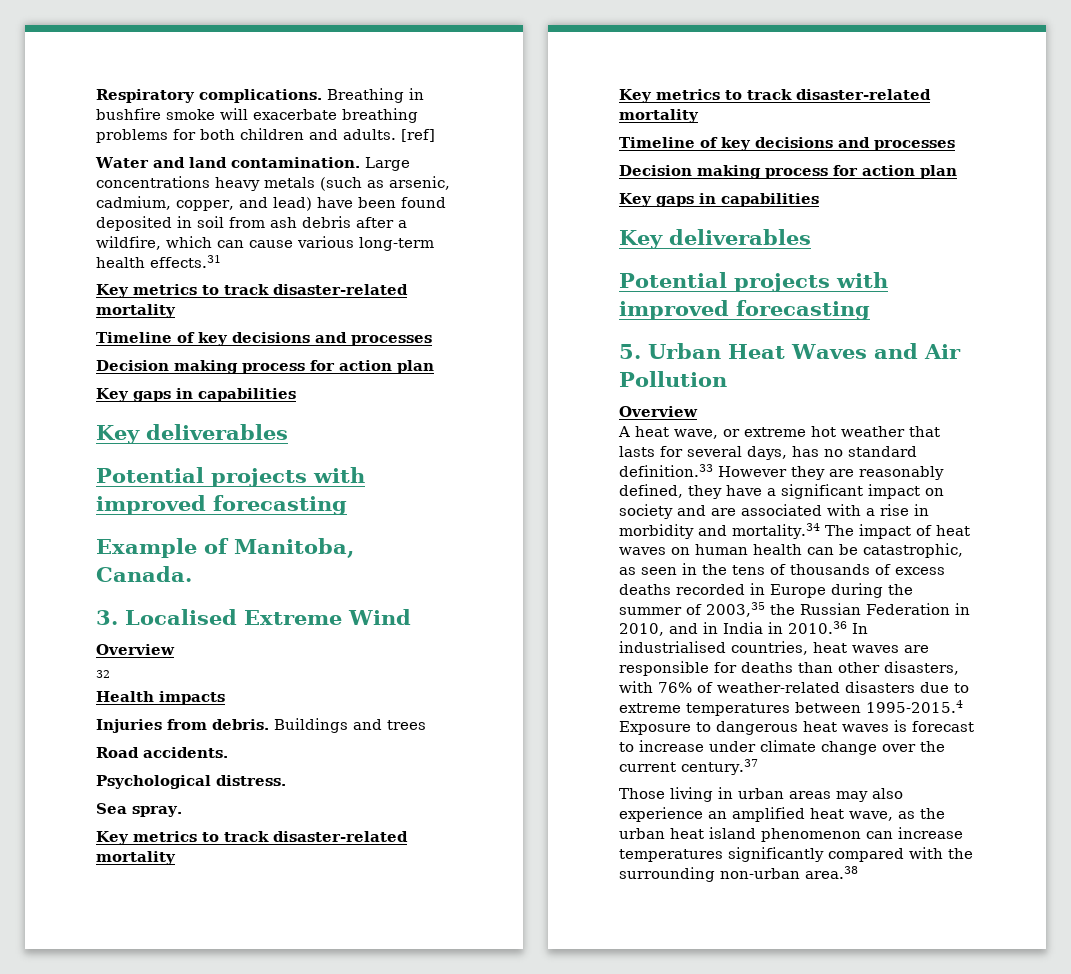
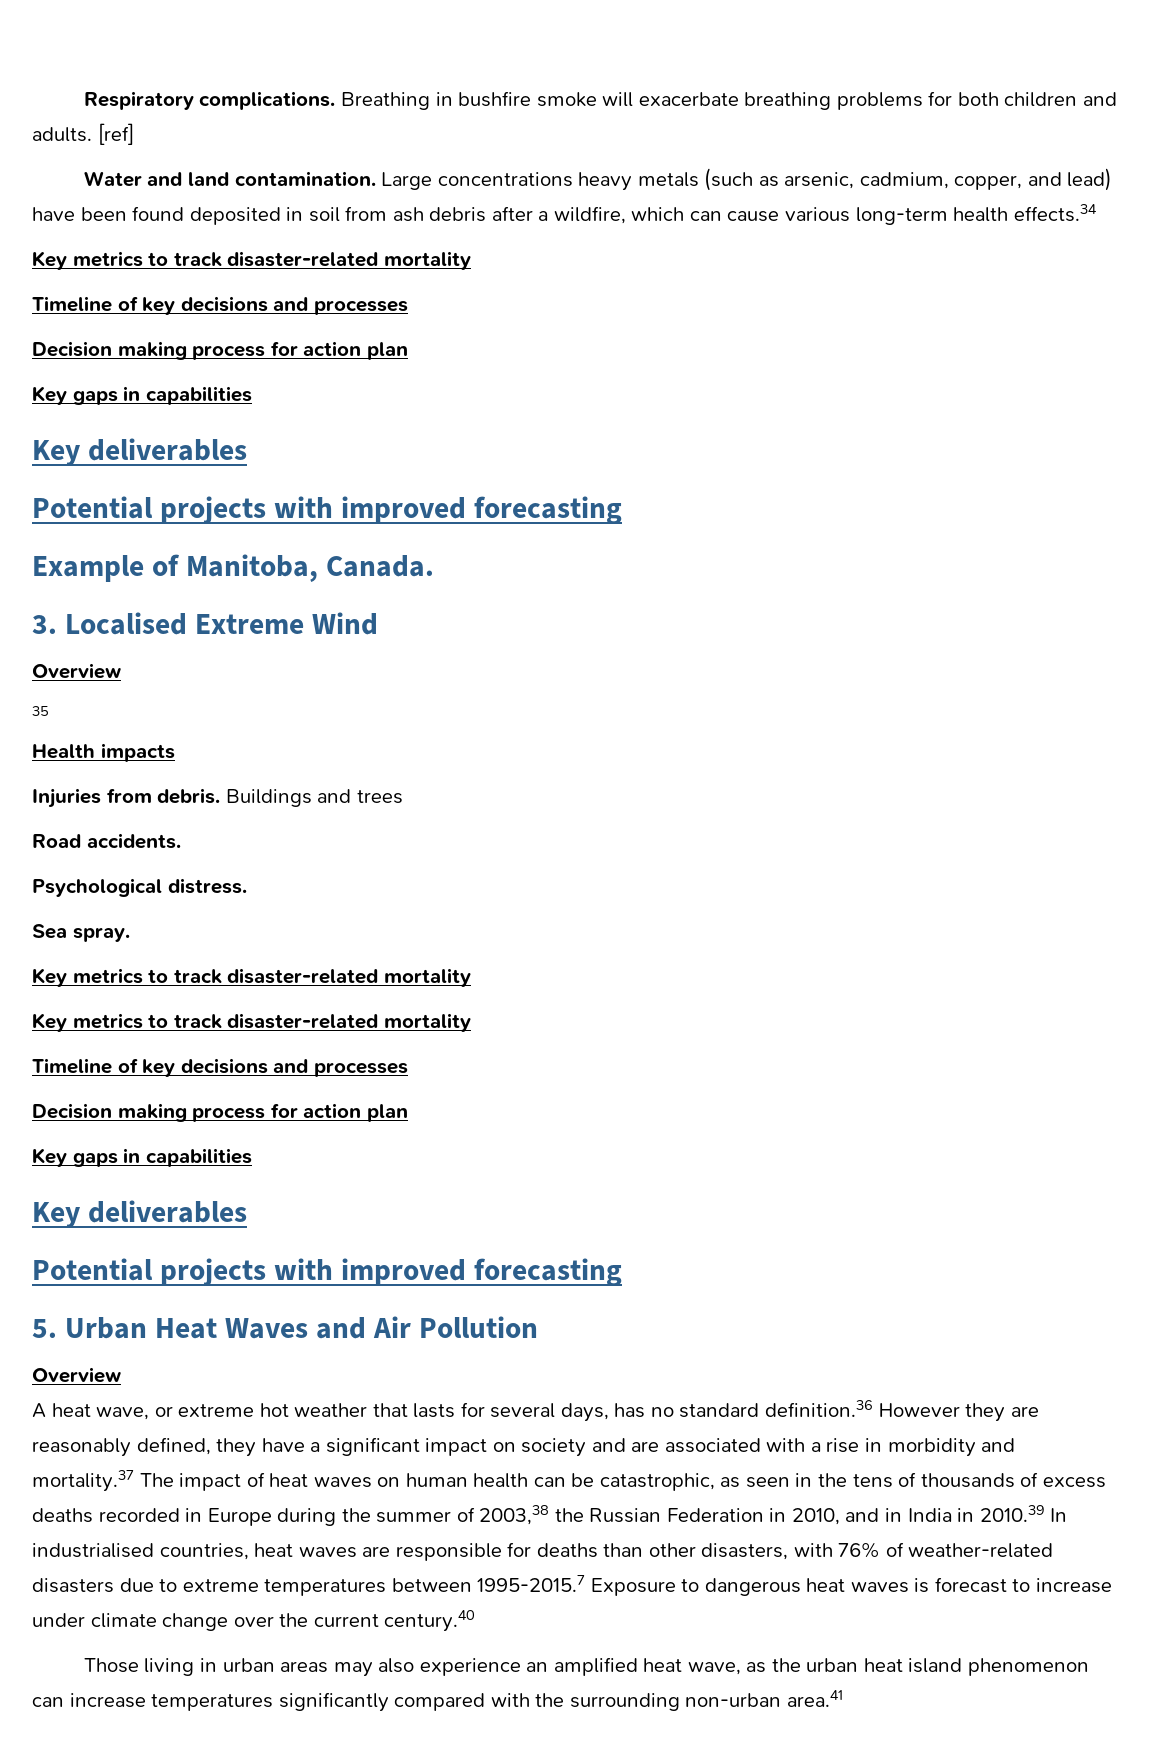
[150,255,221,268] effects.31 -> [1013,204,1097,222] effects.34
[96,670,110,678] 32 -> [32,706,49,716] 35
[619,464,713,477] definition.33 -> [765,1400,874,1417] definition.36
[732,523,820,539] mortality.34 -> [32,1470,134,1492] mortality.37
[706,602,765,617] 2003,35 -> [479,1505,550,1525] 2003,38
[788,621,847,634] 2010.36 -> [979,1505,1045,1522] 2010.39
[866,700,963,713] 1995-2015.4 -> [477,1575,586,1592] 1995-2015.7
[681,759,758,775] century.37 -> [384,1610,476,1632] century.40
[805,866,858,879] area.38 -> [786,1690,843,1707] area.41

